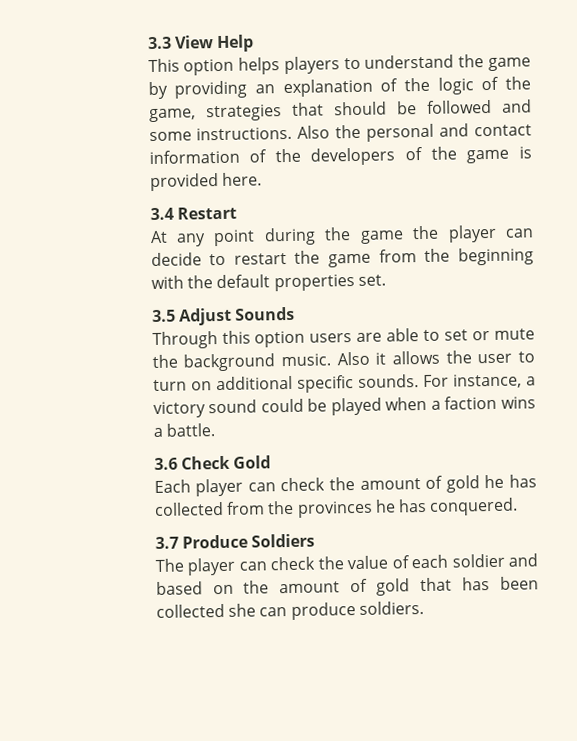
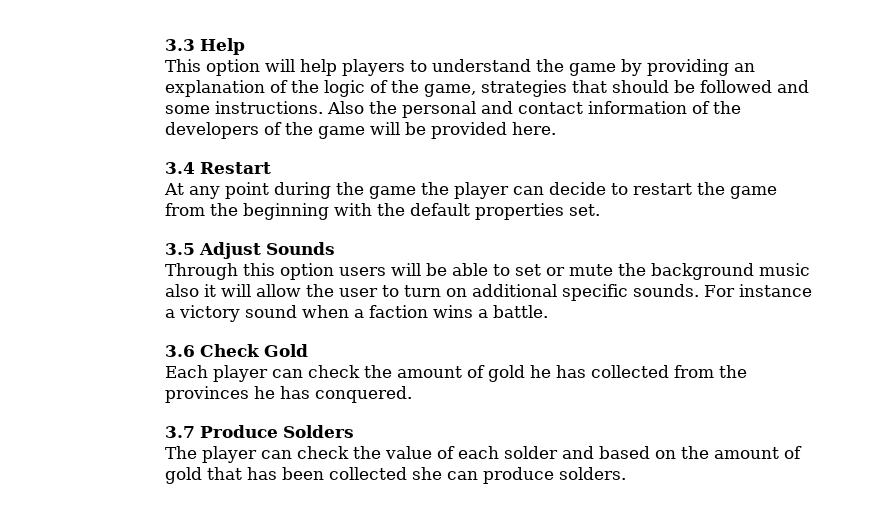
[174,35,214,49] View -> (195, 45) none
[238,57,281,75] helps -> [264,59,337,76] will help
[519,146,532,159] is -> [369,122,426,135] will be
[356,332,383,342] are -> [390,263,447,276] will be
[280,350,440,367] music. Also it allows -> [758,263,810,276] [164,284,301,297] music also it will allow
[452,373,522,389] instance, -> [738,284,812,297] instance
[260,397,382,416] could be played -> (297, 311) none
[251,533,316,548] Soldiers -> [282,425,354,438] Solders
[451,553,505,568] soldier -> [503,446,558,459] solder
[358,601,424,615] soldiers. -> [558,467,626,480] solders.

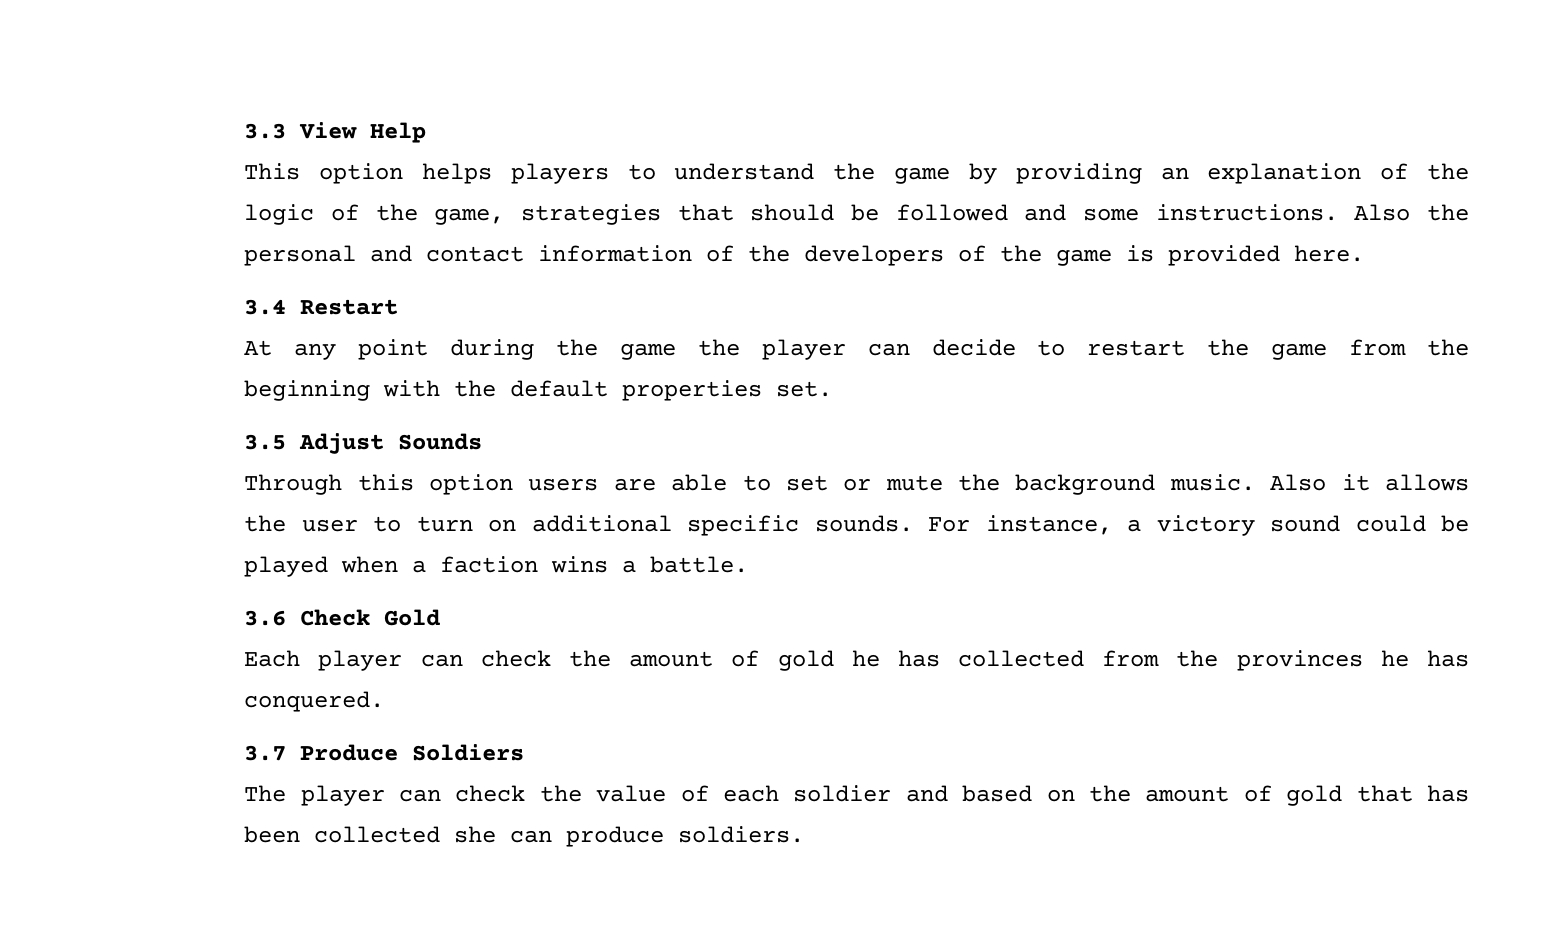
(195, 45) none -> [299,122,358,139] View
[264,59,337,76] will help -> [421,163,492,184] helps
[369,122,426,135] will be -> [1126,245,1155,262] is
[390,263,447,276] will be -> [613,478,656,491] are
[758,263,810,276] [164,284,301,297] music also it will allow -> [1169,474,1469,491] music. Also it allows
[738,284,812,297] instance -> [985,515,1112,535] instance,
(297, 311) none -> [1355,515,1469,532] [244,556,329,577] could be played
[282,425,354,438] Solders -> [412,744,525,761] Soldiers
[503,446,558,459] solder -> [793,785,892,802] soldier
[558,467,626,480] solders. -> [678,826,805,843] soldiers.

